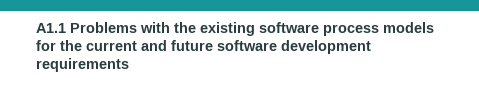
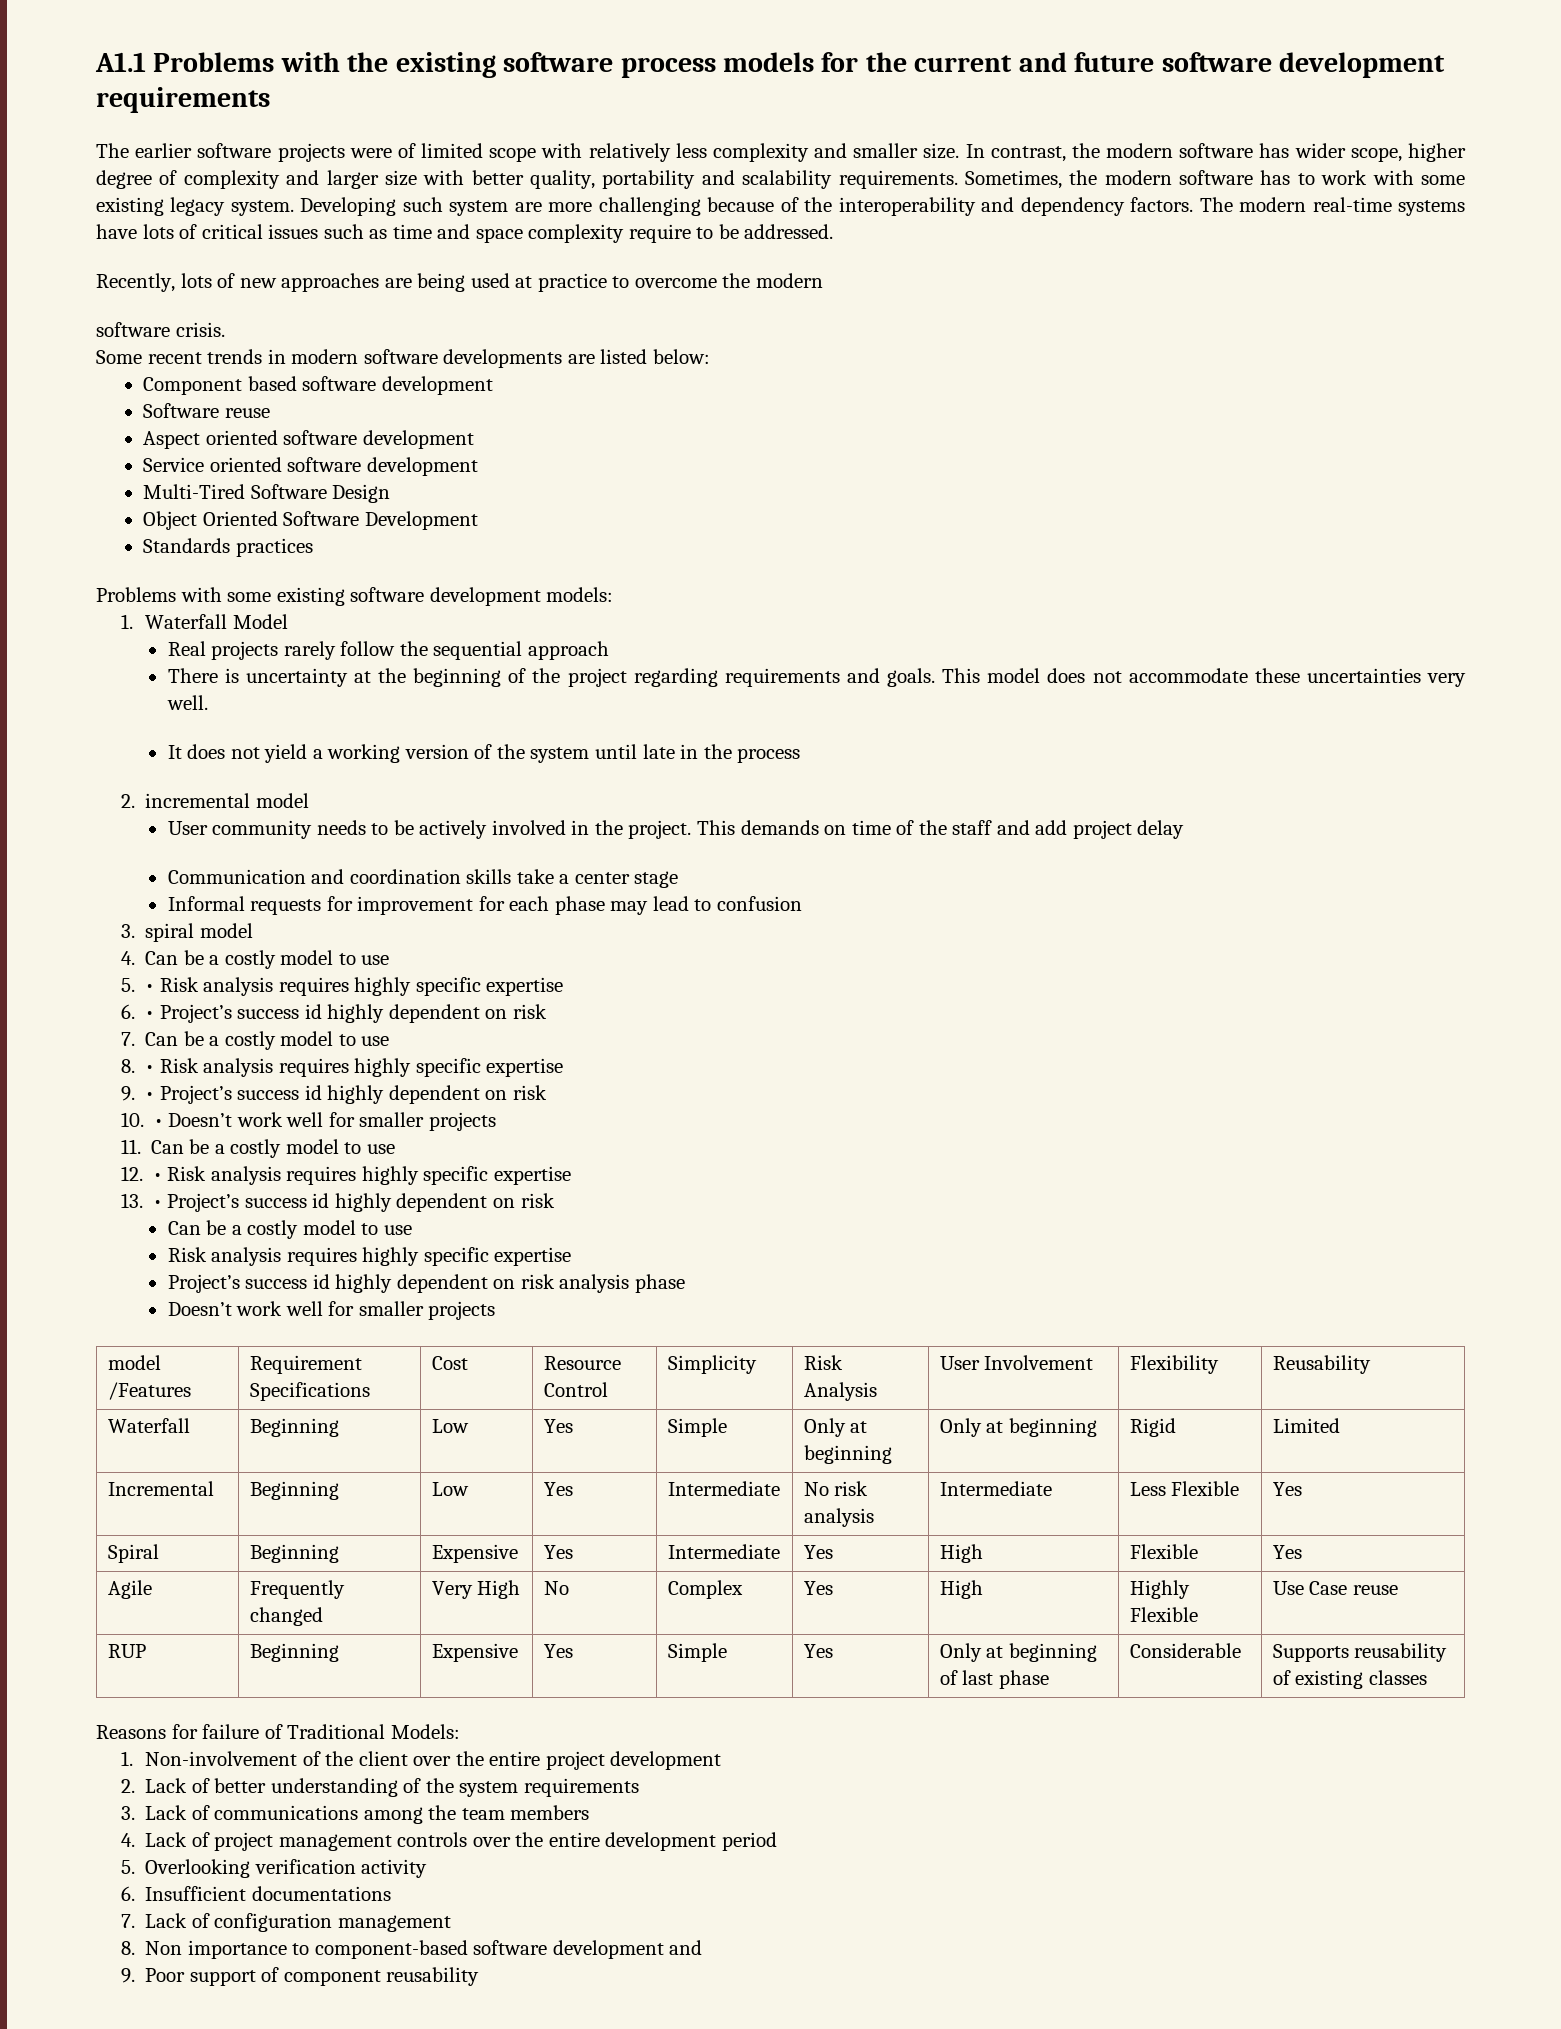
(129, 65) none -> [96,143,1466,162] [96,170,1465,189] [96,197,1465,216] [96,224,834,243] [96,273,823,292] [96,322,225,337] [96,349,710,368] [143,376,493,395] [143,403,270,418] [143,430,474,449] [143,457,478,476] [143,484,391,503] [143,511,478,530] [143,538,313,557] [96,587,614,606] [120,614,288,629] [167,641,609,660] [167,668,1466,687] [166,695,208,710] [167,744,801,763] [120,793,309,808] [167,820,1185,839] [167,869,679,888] [167,896,802,915] [120,923,253,942] [120,950,390,969] [120,977,564,996] [120,1004,547,1023] [120,1031,390,1050] [120,1058,564,1077] [120,1085,547,1104] [120,1112,497,1131] [120,1139,396,1158] [120,1166,572,1185] [120,1193,555,1212] [167,1220,412,1239] [167,1247,572,1266] [167,1274,685,1293] [167,1301,496,1320] [107,1355,161,1370] [107,1382,191,1400] [249,1355,362,1374] [249,1382,370,1401] [431,1356,468,1370] [543,1356,621,1370] [543,1382,608,1397] [667,1355,757,1374] [803,1355,843,1370] [803,1382,877,1401] [939,1355,1094,1370] [1129,1355,1219,1374] [1272,1355,1371,1374] [107,1418,190,1433] [249,1418,339,1437] [431,1419,469,1433] [543,1419,573,1433] [667,1418,727,1437] [803,1418,868,1437] [803,1445,892,1464] [939,1418,1097,1437] [1129,1418,1176,1437] [1272,1418,1340,1433] [107,1481,214,1496] [249,1481,339,1500] [431,1482,469,1496] [543,1482,573,1496] [667,1481,780,1496] [803,1481,869,1496] [803,1508,874,1527] [939,1481,1052,1496] [1129,1481,1240,1496] [1272,1482,1302,1496] [107,1544,159,1563] [249,1544,339,1563] [431,1544,518,1563] [543,1545,573,1559] [667,1544,780,1559] [803,1545,833,1559] [939,1544,983,1563] [1129,1544,1198,1559] [1272,1545,1302,1559] [107,1580,152,1599] [249,1580,345,1599] [249,1607,323,1626] [431,1580,521,1599] [543,1581,569,1595] [667,1580,743,1599] [803,1581,833,1595] [939,1580,983,1599] [1129,1580,1190,1599] [1129,1607,1198,1622] [1272,1581,1398,1595] [107,1644,146,1658] [249,1643,339,1662] [431,1643,518,1662] [543,1644,573,1658] [667,1643,727,1662] [803,1644,833,1658] [939,1643,1097,1662] [939,1670,1049,1689] [1129,1643,1241,1658] [1272,1643,1448,1662] [1272,1670,1427,1689] [96,1724,460,1739] [120,1751,722,1770] [120,1778,639,1797] [120,1805,590,1824] [120,1832,777,1851] [120,1859,428,1878] [120,1886,391,1901] [120,1913,451,1932] [120,1940,703,1959] [120,1967,480,1986] // The earlier software projects were of limited scope with relatively less complexity and smaller size. In contrast, the modern software has wider scope, higher degree of complexity and larger size with better quality, portability and scalability requirements. Sometimes, the modern software has to work with some existing legacy system. Developing such system are more challenging because of the interoperability and dependency factors. The modern real-time systems have lots of critical issues such as time and space complexity require to be addressed. // Recently, lots of new approaches are being used at practice to overcome the modern // software crisis. // Some recent trends in modern software developments are listed below: // Component based software development // Software reuse // Aspect oriented software development // Service oriented software development // Multi-Tired Software Design // Object Oriented Software Development // Standards practices // Problems with some existing software development models: // 1. Waterfall Model // Real projects rarely follow the sequential approach // There is uncertainty at the beginning of the project regarding requirements and goals. This model does not accommodate these uncertainties very well. // It does not yield a working version of the system until late in the process // 2. incremental model // User community needs to be actively involved in the project. This demands on time of the staff and add project delay // Communication and coordination skills take a center stage // Informal requests for improvement for each phase may lead to confusion // 3. spiral model // 4. Can be a costly model to use // 5. • Risk analysis requires highly specific expertise // 6. • Project’s success id highly dependent on risk // 7. Can be a costly model to use // 8. • Risk analysis requires highly specific expertise // 9. • Project’s success id highly dependent on risk // 10. • Doesn’t work well for smaller projects // 11. Can be a costly model to use // 12. • Risk analysis requires highly specific expertise // 13. • Project’s success id highly dependent on risk // Can be a costly model to use // Risk analysis requires highly specific expertise // Project’s success id highly dependent on risk analysis phase // Doesn’t work well for smaller projects // model /Features | Requirement Specifications | Cost | Resource Control | Simplicity | Risk Analysis | User Involvement | Flexibility | Reusability // Waterfall | Beginning | Low | Yes | Simple | Only at beginning | Only at beginning | Rigid | Limited // Incremental | Beginning | Low | Yes | Intermediate | No risk analysis | Intermediate | Less Flexible | Yes // Spiral | Beginning | Expensive | Yes | Intermediate | Yes | High | Flexible | Yes // Agile | Frequently changed | Very High | No | Complex | Yes | High | Highly Flexible | Use Case reuse // RUP | Beginning | Expensive | Yes | Simple | Yes | Only at beginning of last phase | Considerable | Supports reusability of existing classes // Reasons for failure of Traditional Models: // 1. Non-involvement of the client over the entire project development // 2. Lack of better understanding of the system requirements // 3. Lack of communications among the team members // 4. Lack of project management controls over the entire development period // 5. Overlooking verification activity // 6. Insufficient documentations // 7. Lack of configuration management // 8. Non importance to component-based software development and // 9. Poor support of component reusability

